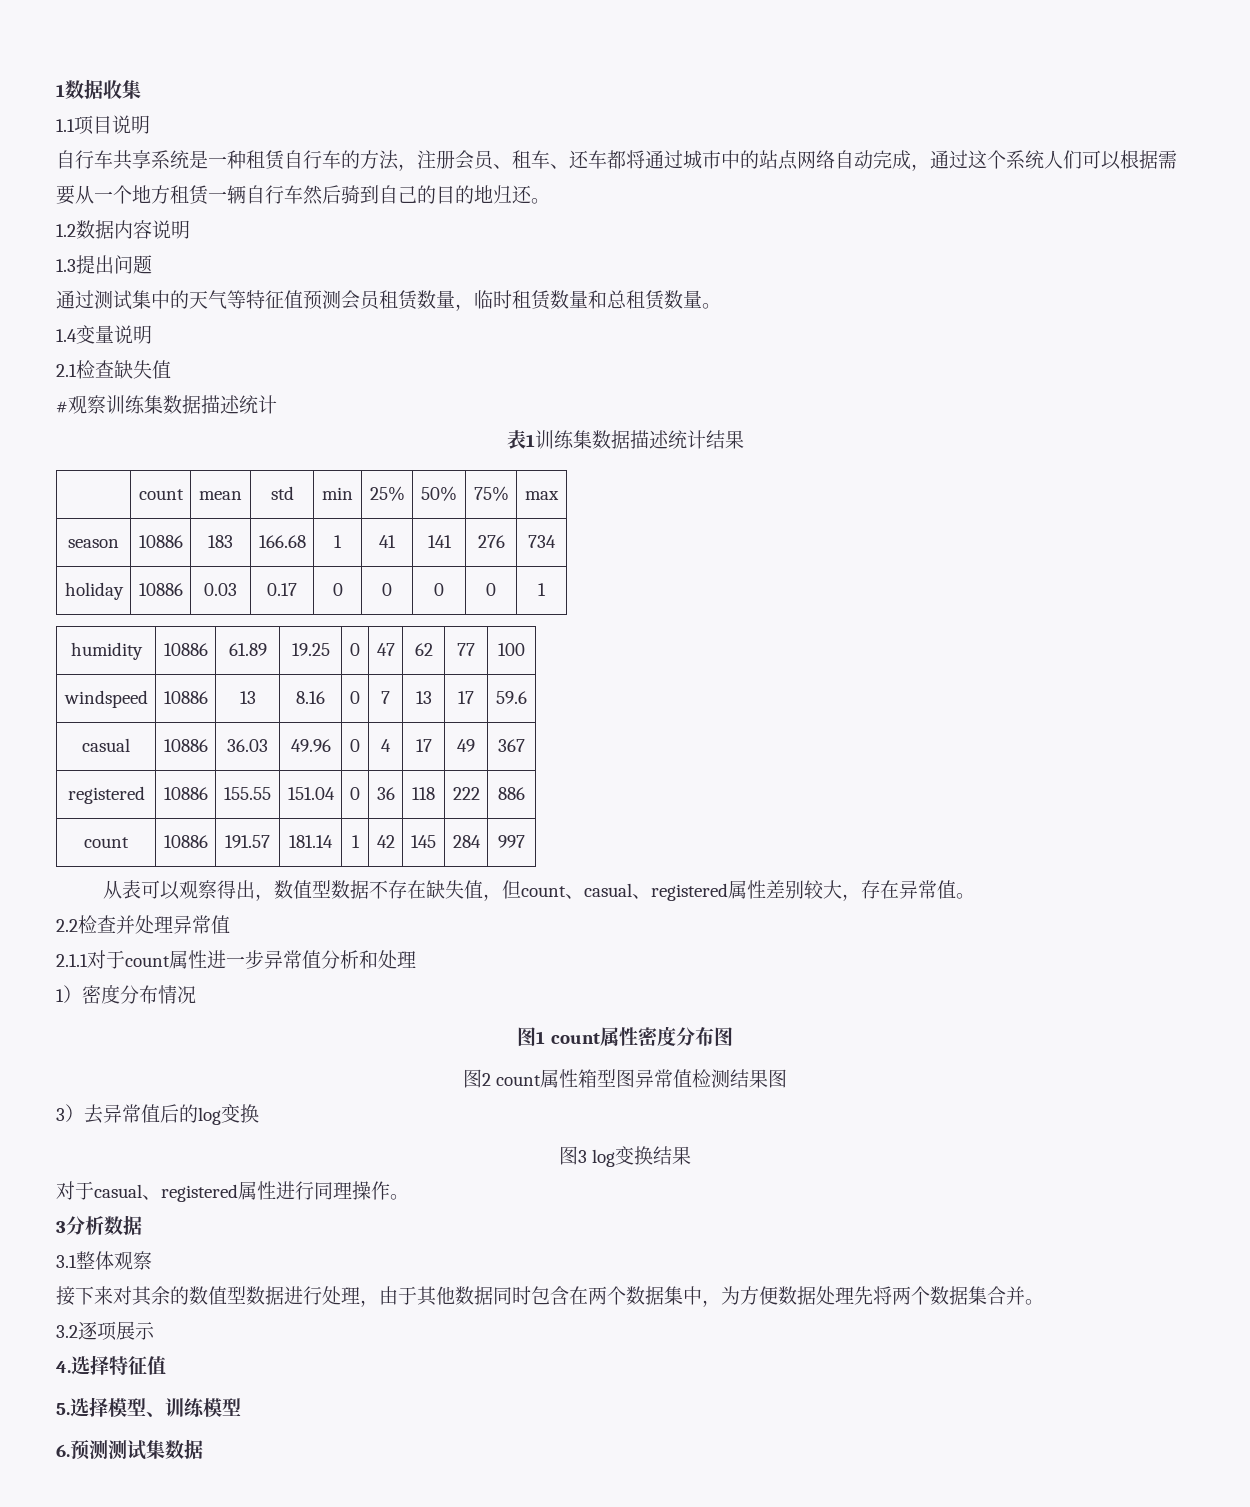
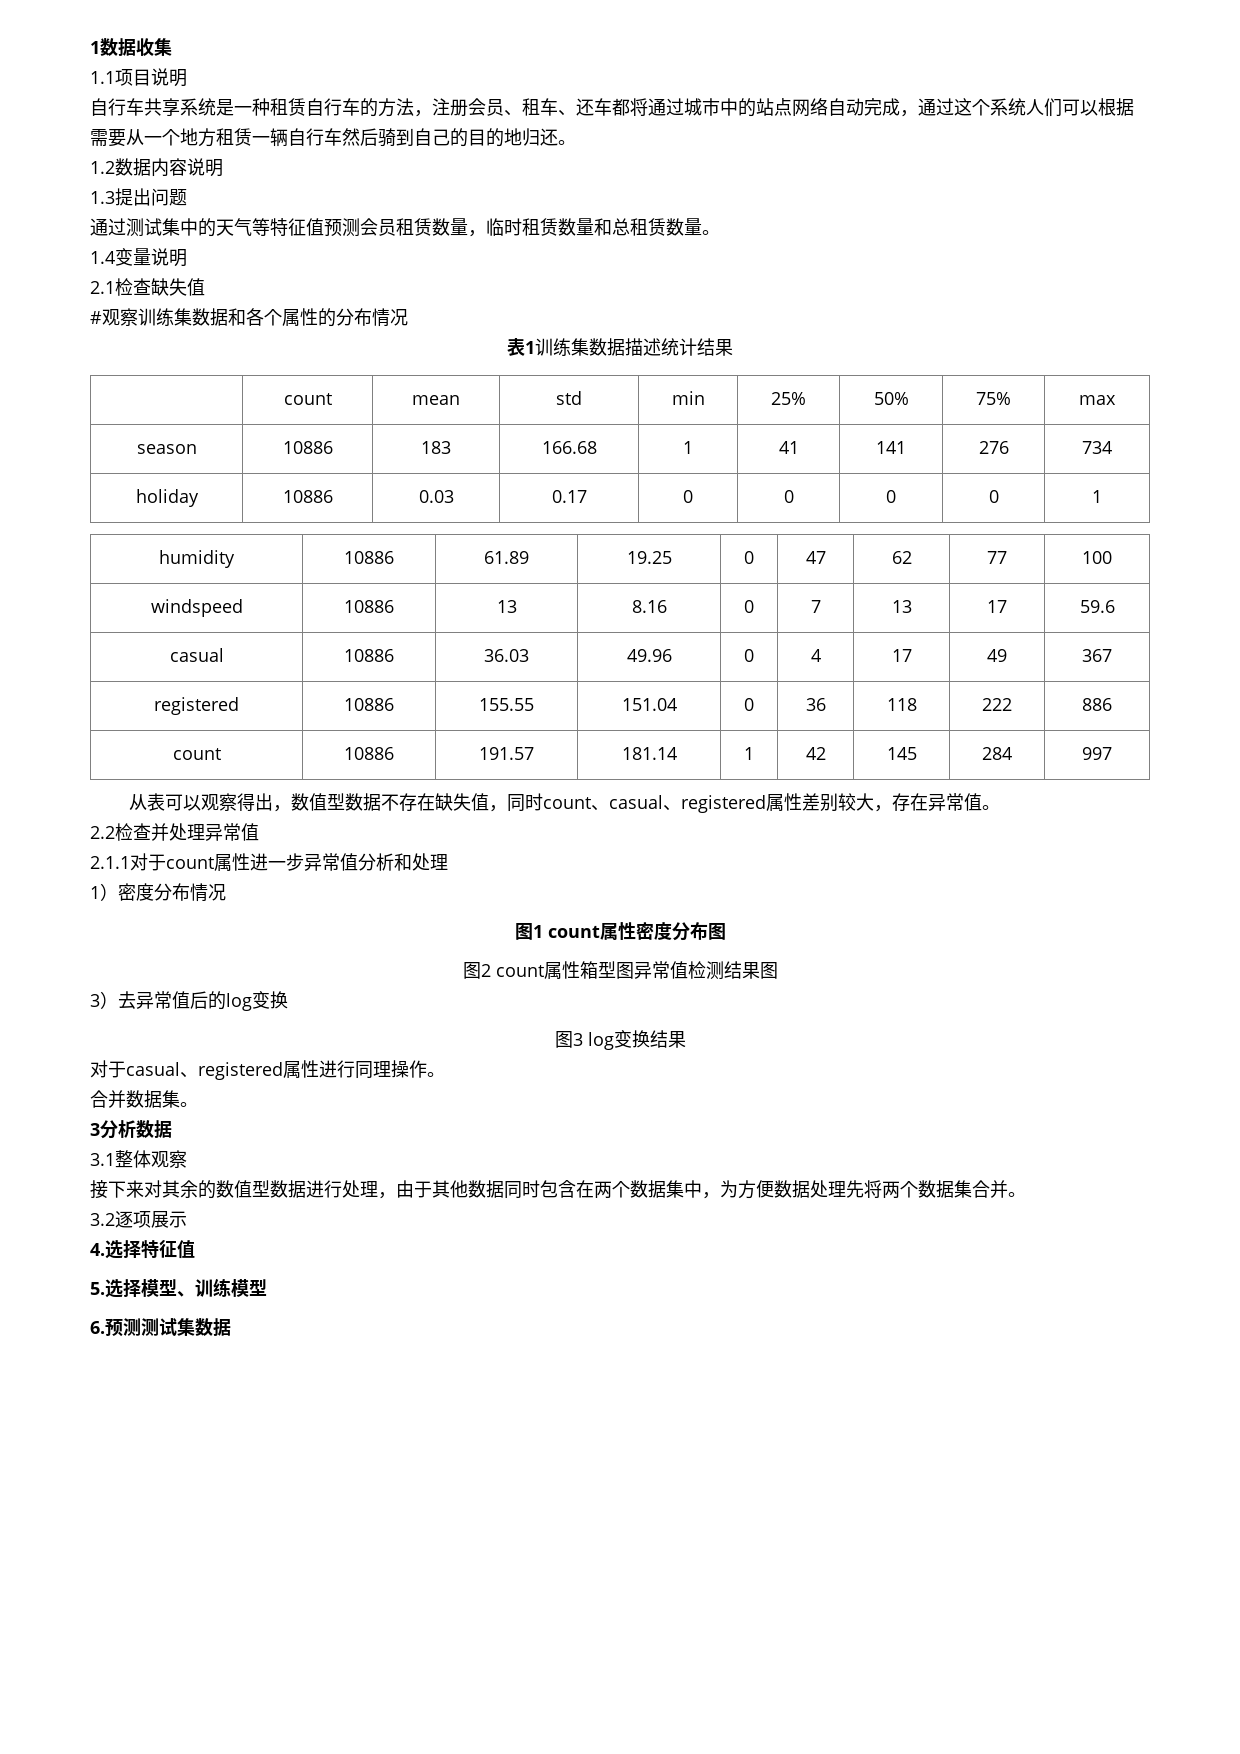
[201,395,277,414] 描述统计 -> [228,308,408,327] 和各个属性的分布情况
[501,880,521,899] 但 -> [506,793,543,812] 同时
(409, 1197) none -> [90,1090,198,1108] // 合并数据集。

